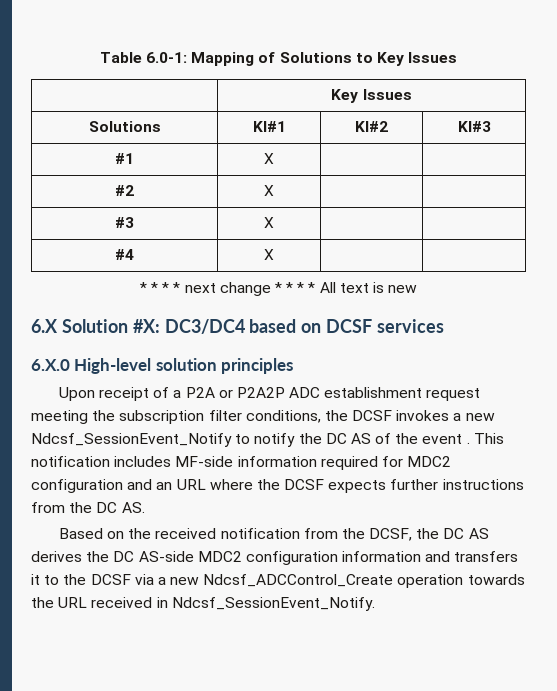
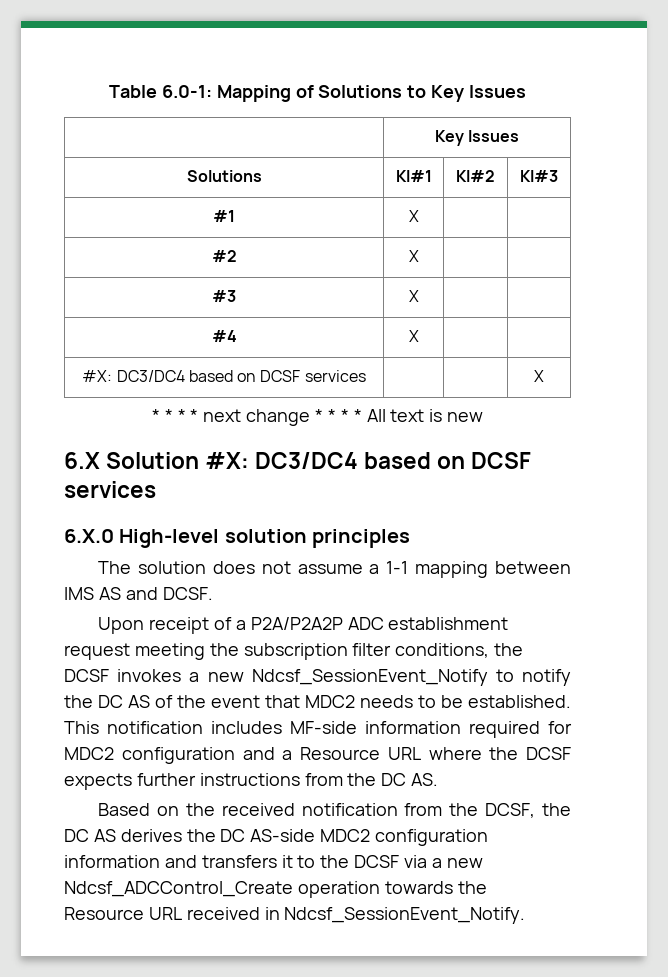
(274, 254) none -> [82,370,366,382] [534,370,544,382] // #X: DC3/DC4 based on DCSF services | | | X
(294, 366) none -> [98,561,571,578] [64,587,213,600] // The solution does not assume a 1-1 mapping between IMS AS and DCSF.
[185,387,285,398] P2A or P2A2P -> [250,617,343,630] P2A/P2A2P
[466,442,470,444] . -> [265,695,571,708] that MDC2 needs to be established.
[156,482,173,490] an -> [282,747,380,760] a Resource
(54, 602) none -> [64,907,144,920] Resource

